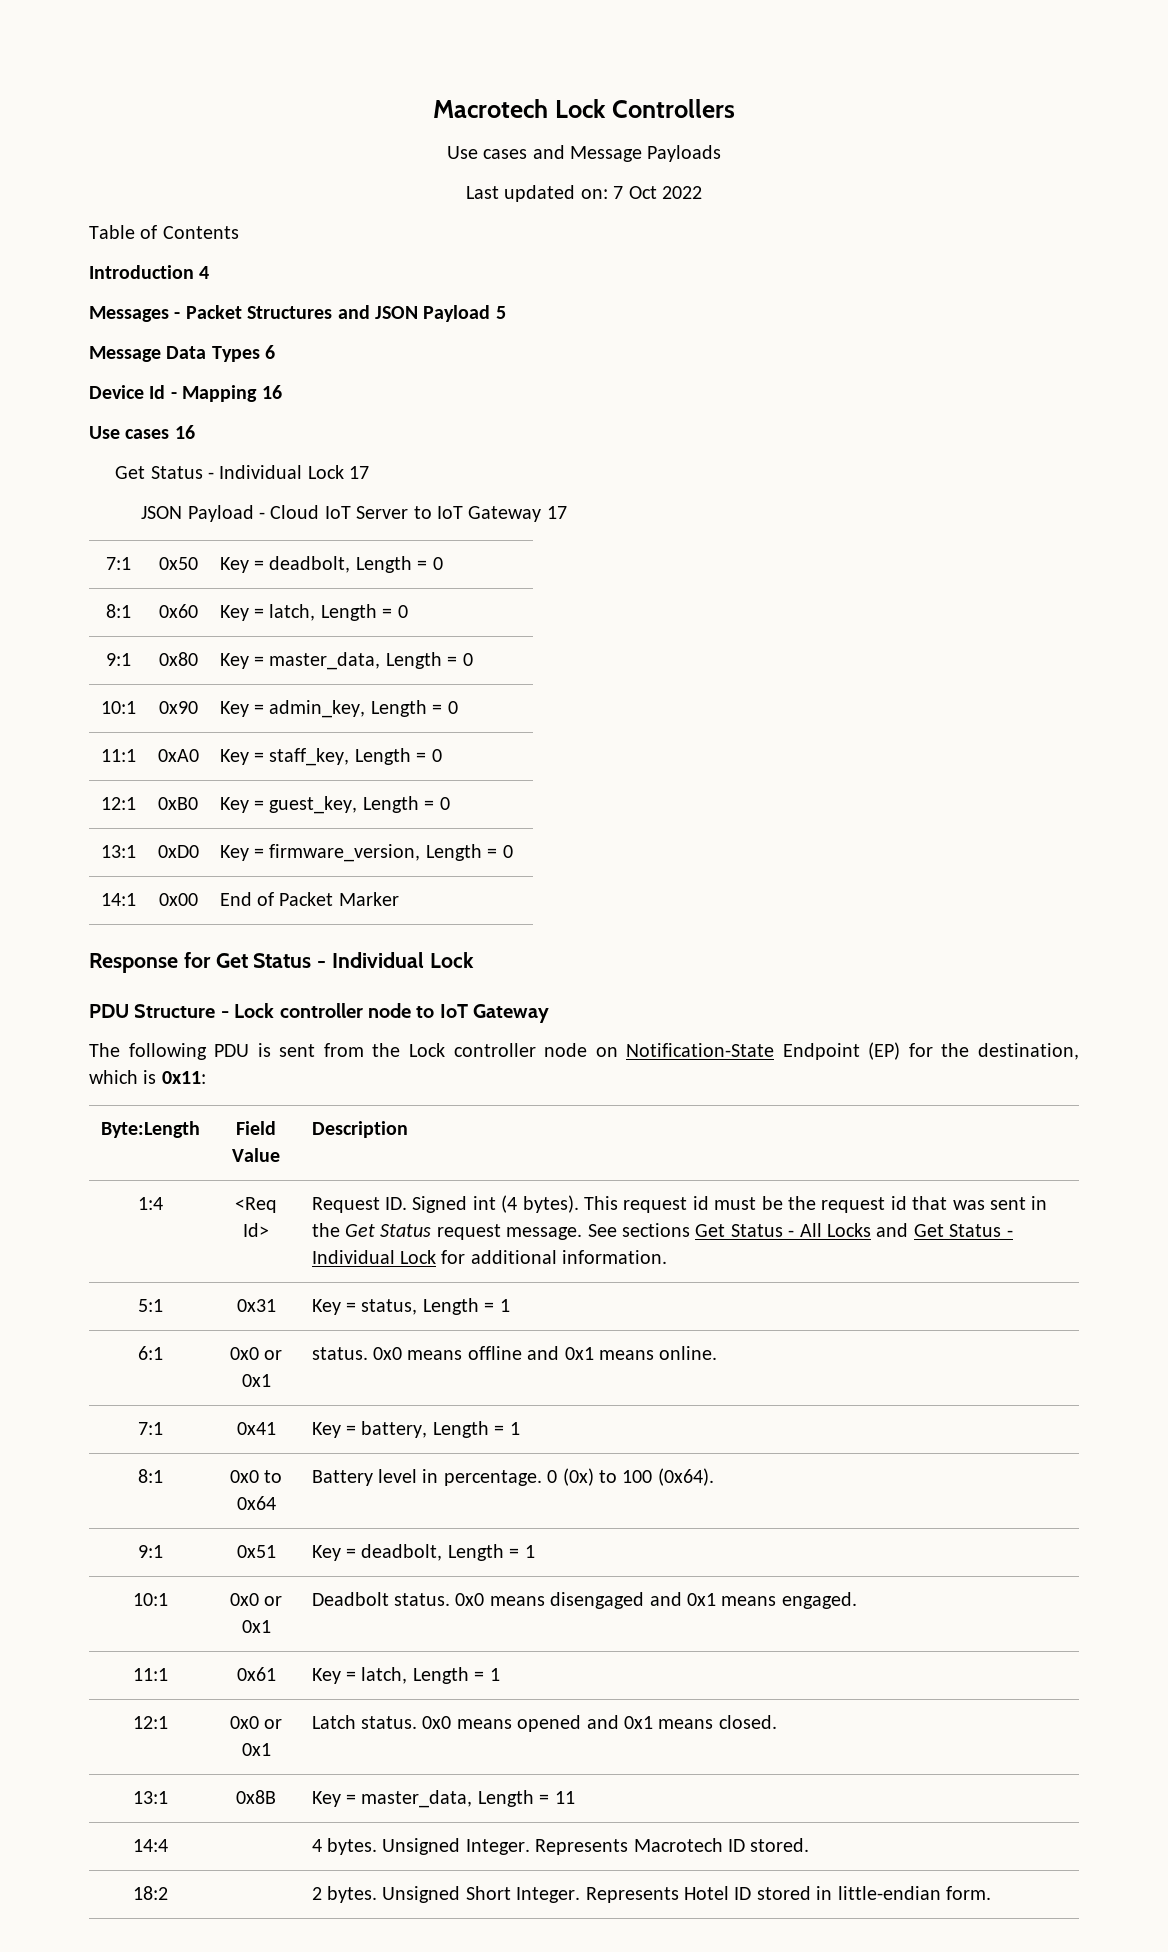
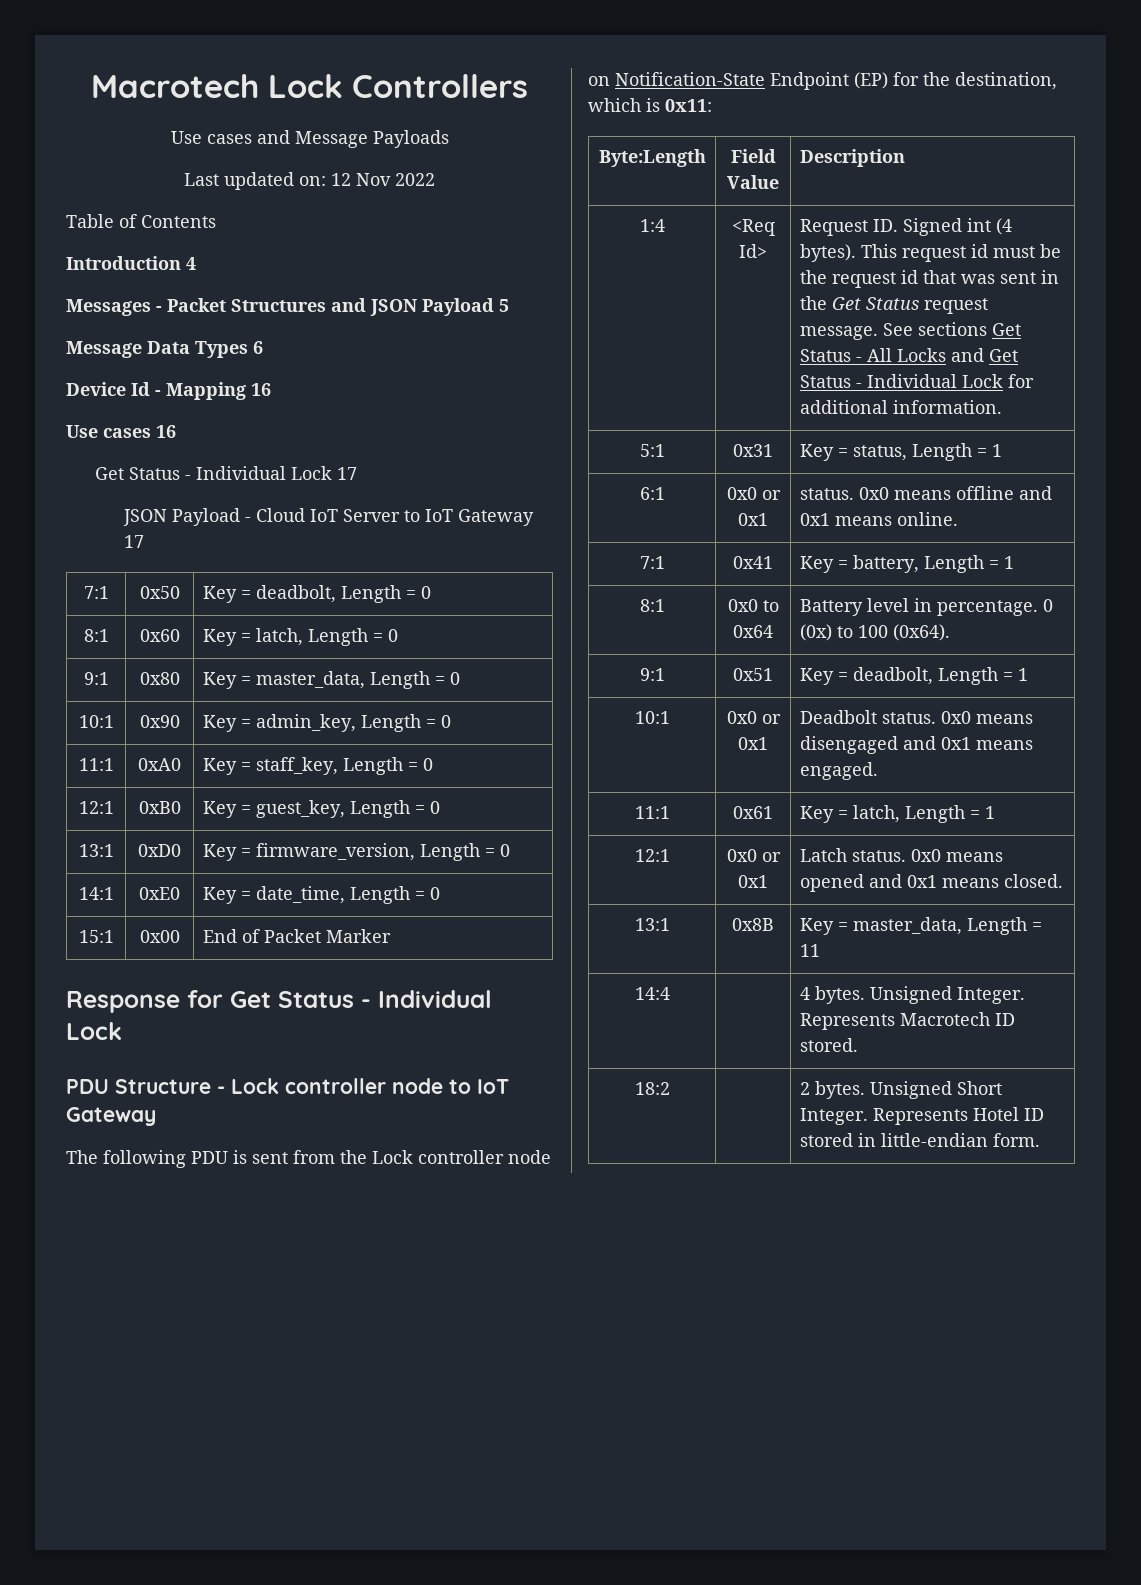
[613,186,657,199] 7 Oct -> [331,173,391,186] 12 Nov
(136, 899) none -> [139,887,180,900] [202,886,440,904] [78,930,114,943] | 0xE0 | Key = date_time, Length = 0 // 15:1

